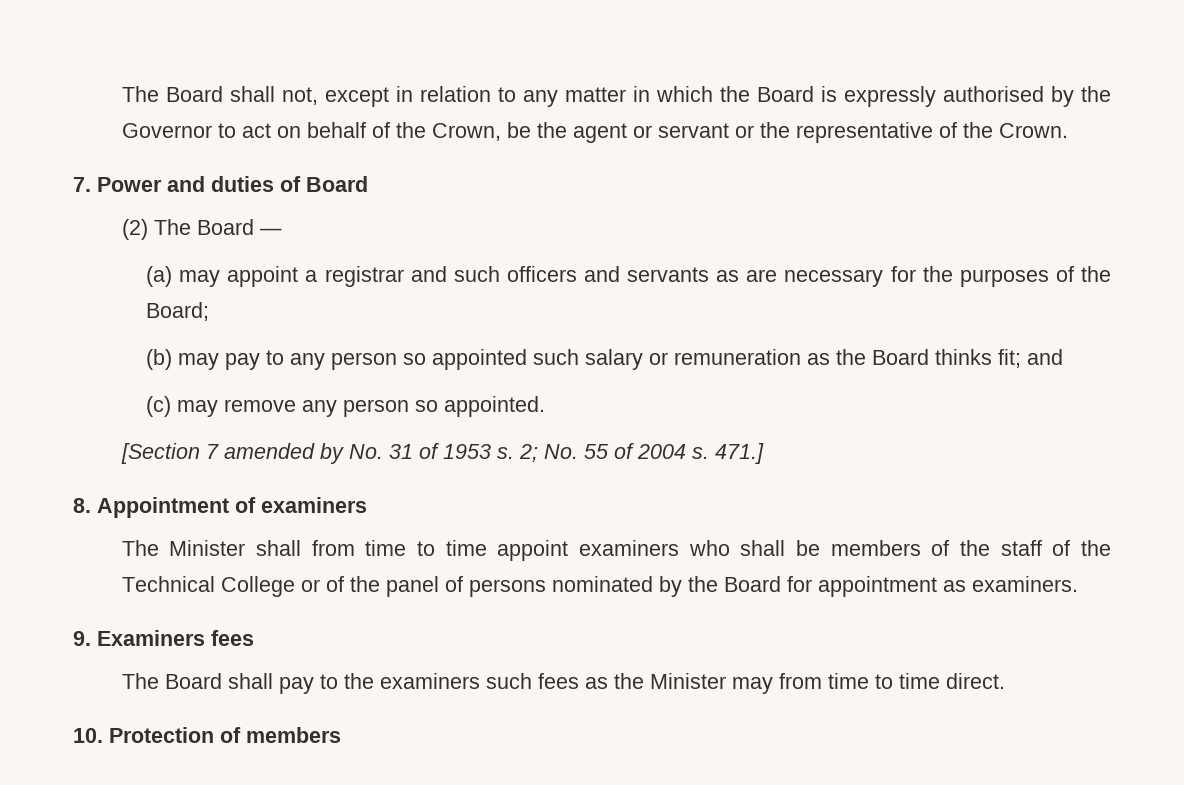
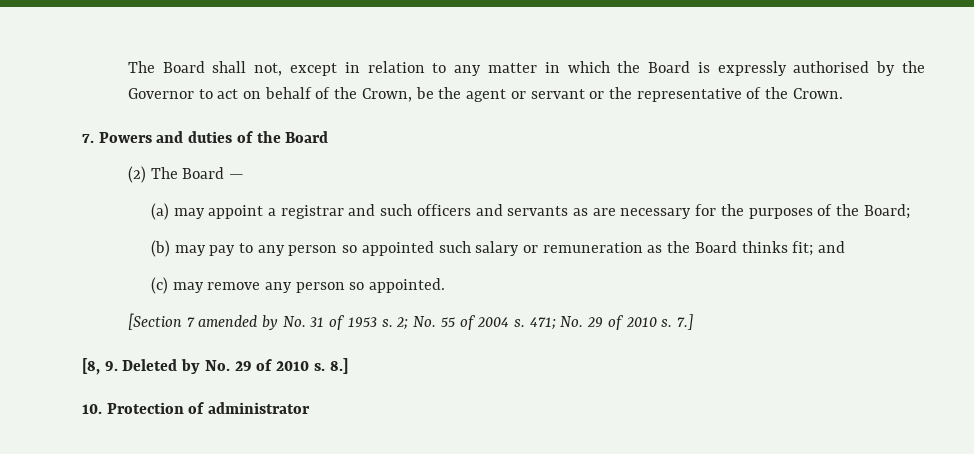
[97,177,162,192] Power -> [98,132,152,143] Powers
(301, 184) none -> [256,131,281,143] the
[714,443,764,464] [73,497,367,518] [121,540,1111,561] [121,576,1078,597] [73,630,254,646] [121,673,1005,694] 471.] // 8. Appointment of examiners // The Minister shall from time to time appoint examiners who shall be members of the staff of the Technical College or of the panel of persons nominated by the Board for appointment as examiners. // 9. Examiners fees // The Board shall pay to the examiners such fees as the Minister may from time to time direct. -> [529,314,694,330] [82,358,348,375] 471; No. 29 of 2010 s. 7.] // [8, 9. Deleted by No. 29 of 2010 s. 8.]
[246,727,341,743] members -> [208,402,311,414] administrator

